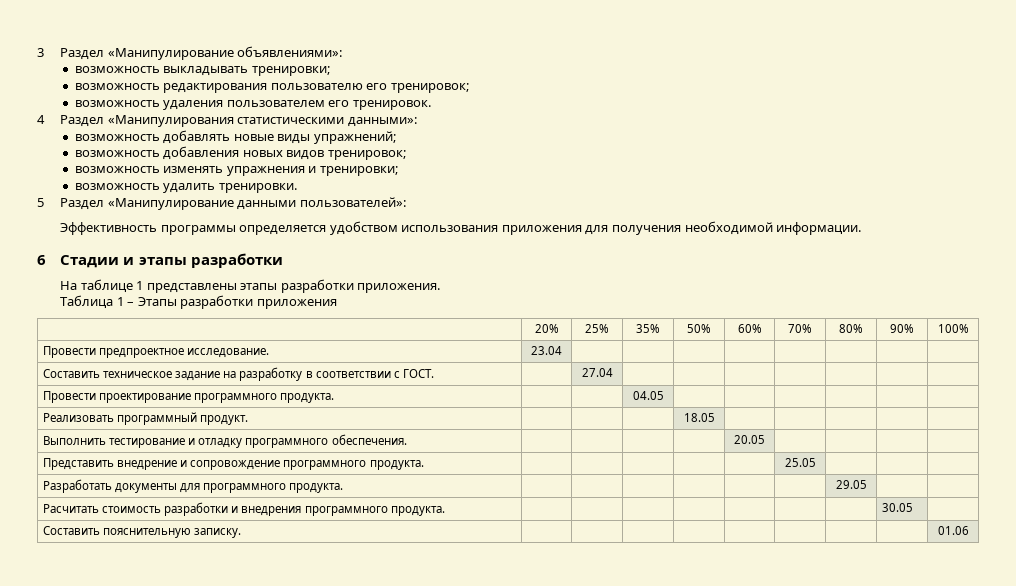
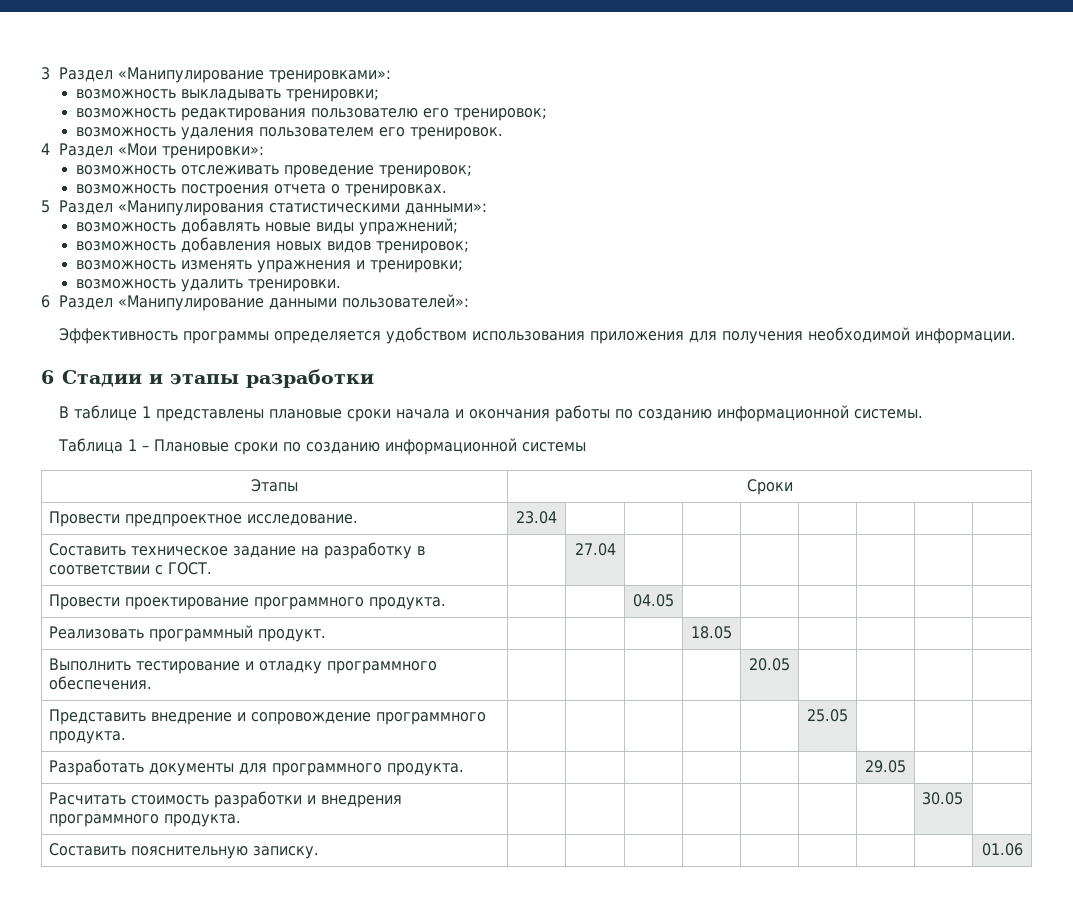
[237,46,343,57] объявлениями»: -> [268,70,391,83] тренировками»:
(105, 121) none -> [117,143,264,159] [76,165,473,178] [76,184,448,197] [41,200,113,215] «Мои тренировки»: // возможность отслеживать проведение тренировок; // возможность построения отчета о тренировках. // 5 Раздел
[37,198,44,207] 5 -> [41,295,50,308] 6
[60,281,78,290] На -> [58,406,69,418] В
[240,279,441,293] [60,295,337,309] [534,324,559,333] [585,324,609,333] [636,324,660,333] [687,324,711,333] [737,324,762,333] [788,324,812,333] [839,324,863,333] [890,324,914,333] [937,324,969,333] этапы разработки приложения. // Таблица 1 – Этапы разработки приложения // | 20% | 25% | 35% | 50% | 60% | 70% | 80% | 90% | 100% -> [268,405,923,422] [57,438,586,455] [251,479,298,492] [746,479,793,495] плановые сроки начала и окончания работы по созданию информационной системы. // Таблица 1 – Плановые сроки по созданию информационной системы // Этапы | Сроки

